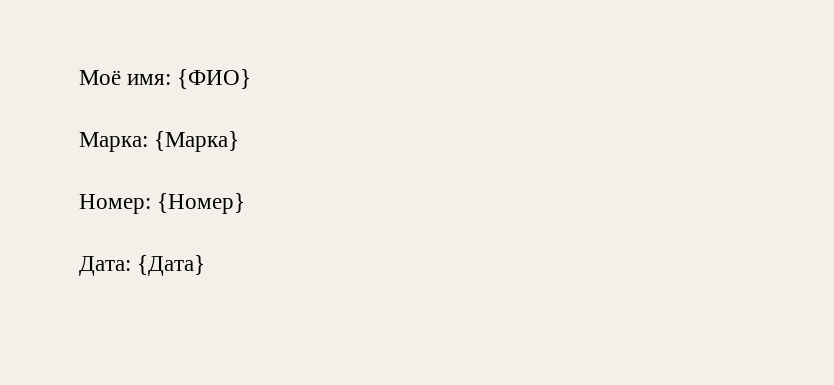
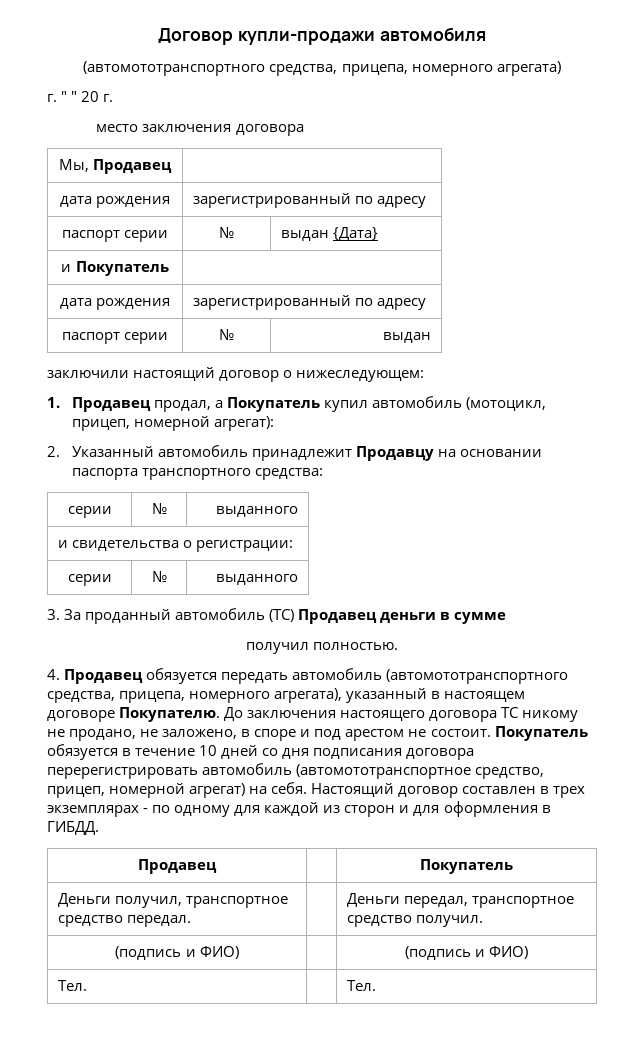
[79,69,252,89] [79,131,240,152] [79,193,246,214] [79,255,206,276] Моё имя: {ФИО} // Марка: {Марка} // Номер: {Номер} // Дата: {Дата} -> [158,27,486,45] [83,61,561,76] [47,91,114,102] [96,124,304,136] [58,159,173,174] [59,196,171,208] [192,193,426,208] [61,230,169,242] [219,227,234,238] [280,227,378,241] [61,261,169,276] [59,298,171,310] [192,295,426,310] [61,332,169,344] [219,329,234,340] [383,332,432,343] [47,367,425,382] [47,396,546,412] [71,416,274,431] [47,445,542,461] [71,468,323,480] [67,506,112,518] [151,503,167,514] [216,506,299,517] [57,540,294,552] [67,574,112,586] [151,571,167,582] [216,574,299,585] [47,608,507,624] [245,642,399,654] [47,668,569,684] [47,688,526,703] [47,707,579,722] [47,726,588,741] [47,744,475,760] [47,763,545,779] [47,782,586,798] [47,801,551,817] [47,821,99,835] [138,859,217,874] [420,859,513,874] [57,893,288,908] [57,915,191,927] [346,893,574,908] [346,915,483,927] [115,946,239,960] [404,946,529,960] [57,980,87,991] [346,980,376,991] Договор купли-продажи автомобиля // (автомототранспортного средства, прицепа, номерного агрегата) // г. " " 20 г. // место заключения договора // Мы, Продавец | // дата рождения | зарегистрированный по адресу // паспорт серии | № | выдан {Дата} // и Покупатель | // дата рождения | зарегистрированный по адресу // паспорт серии | № | выдан // заключили настоящий договор о нижеследующем: // 1. Продавец продал, а Покупатель купил автомобиль (мотоцикл, прицеп, номерной агрегат): // 2. Указанный автомобиль принадлежит Продавцу на основании паспорта транспортного средства: // серии | № | выданного // и свидетельства о регистрации: // серии | № | выданного // 3. За проданный автомобиль (ТС) Продавец деньги в сумме // получил полностью. // 4. Продавец обязуется передать автомобиль (автомототранспортного средства, прицепа, номерного агрегата), указанный в настоящем договоре Покупателю. До заключения настоящего договора ТС никому не продано, не заложено, в споре и под арестом не состоит. Покупатель обязуется в течение 10 дней со дня подписания договора перерегистрировать автомобиль (автомототранспортное средство, прицеп, номерной агрегат) на себя. Настоящий договор составлен в трех экземплярах - по одному для каждой из сторон и для оформления в ГИБДД. // Продавец | | Покупатель // Деньги получил, транспортное средство передал. | | Деньги передал, транспортное средство получил. // (подпись и ФИО) | | (подпись и ФИО) // Тел. | | Тел.

